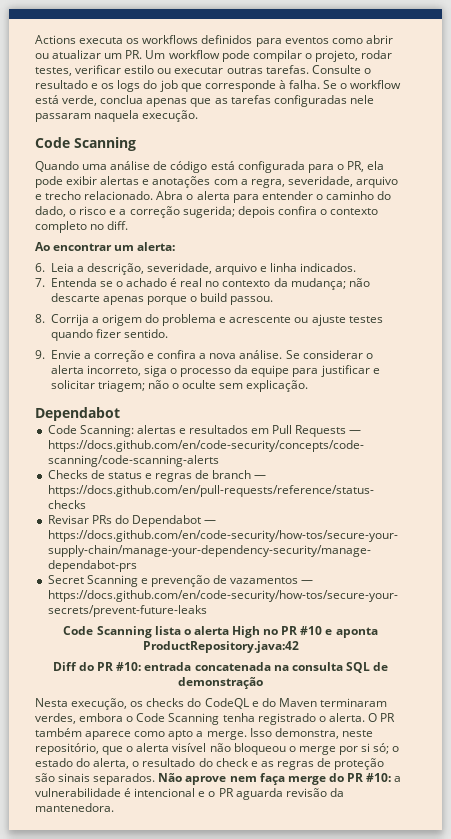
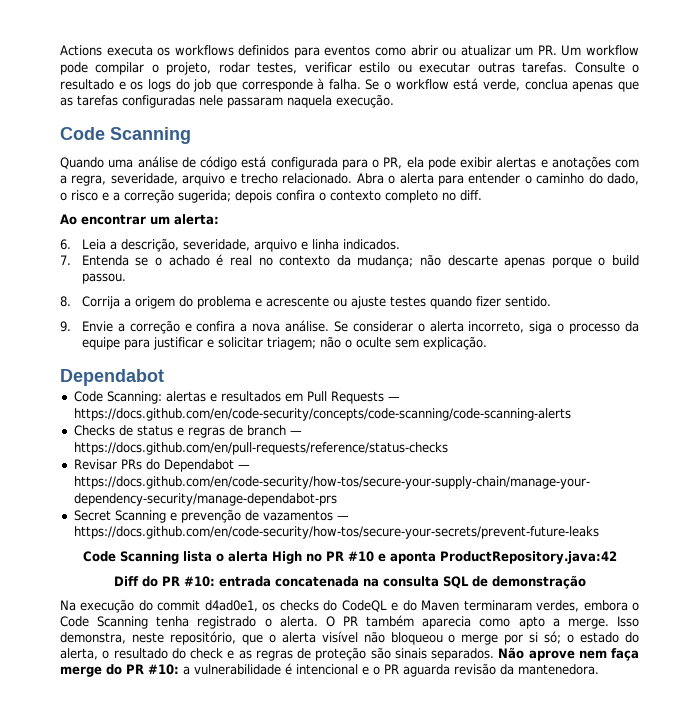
[35,698,128,710] Nesta execução, -> [60,599,258,613] Na execução do commit d4ad0e1,
[85,731,132,740] aparece -> [422,616,472,629] aparecia

